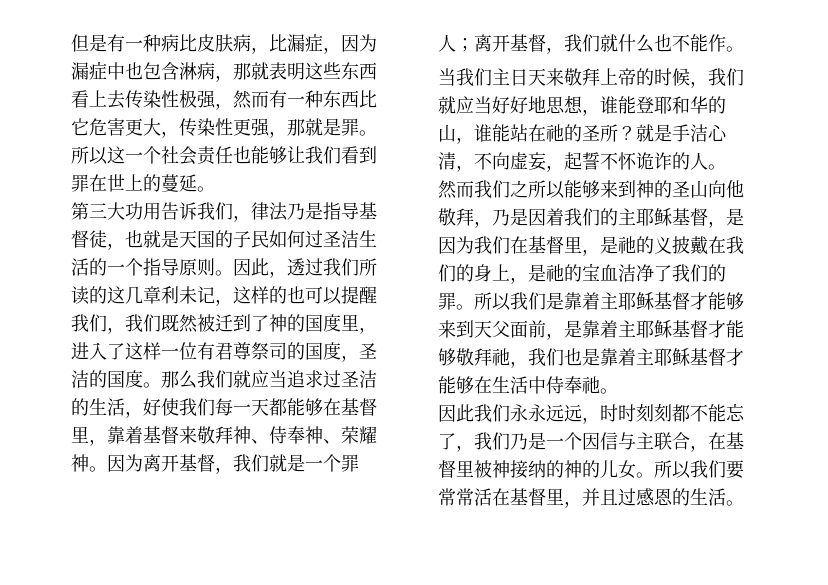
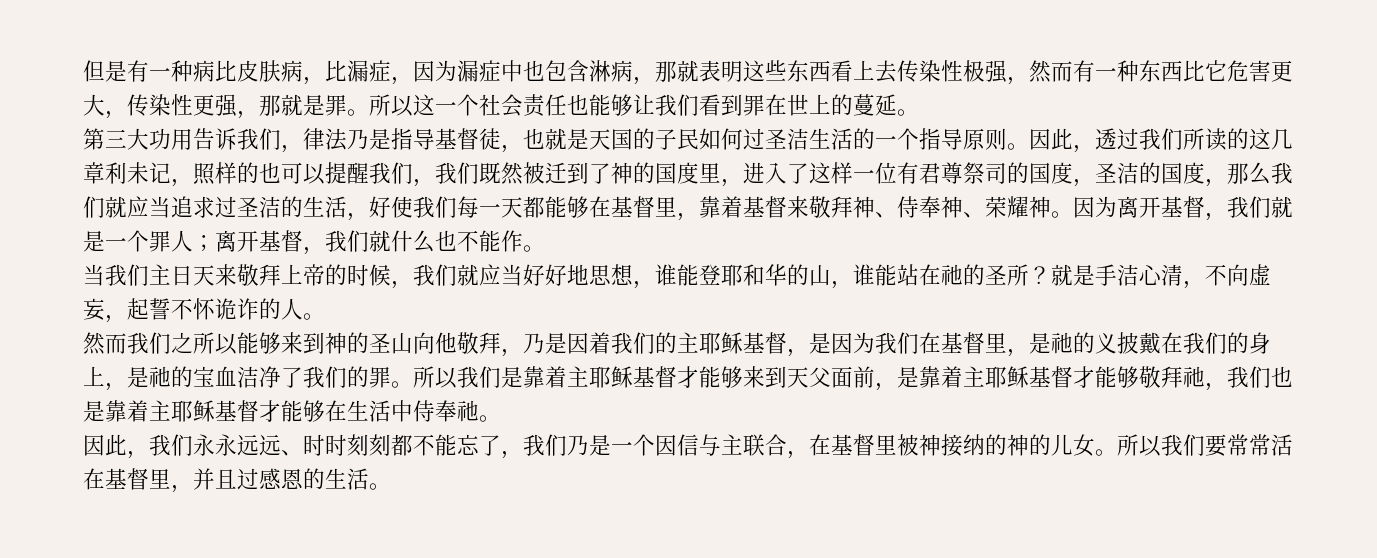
[233,286,251,304] 这 -> [193,163,215,185] 照
[143,382,161,388] 。 -> [1205,179,1227,187] ，
(474, 413) none -> [127,451,149,459] ，
[582,417,600,424] ， -> [281,450,303,456] 、

